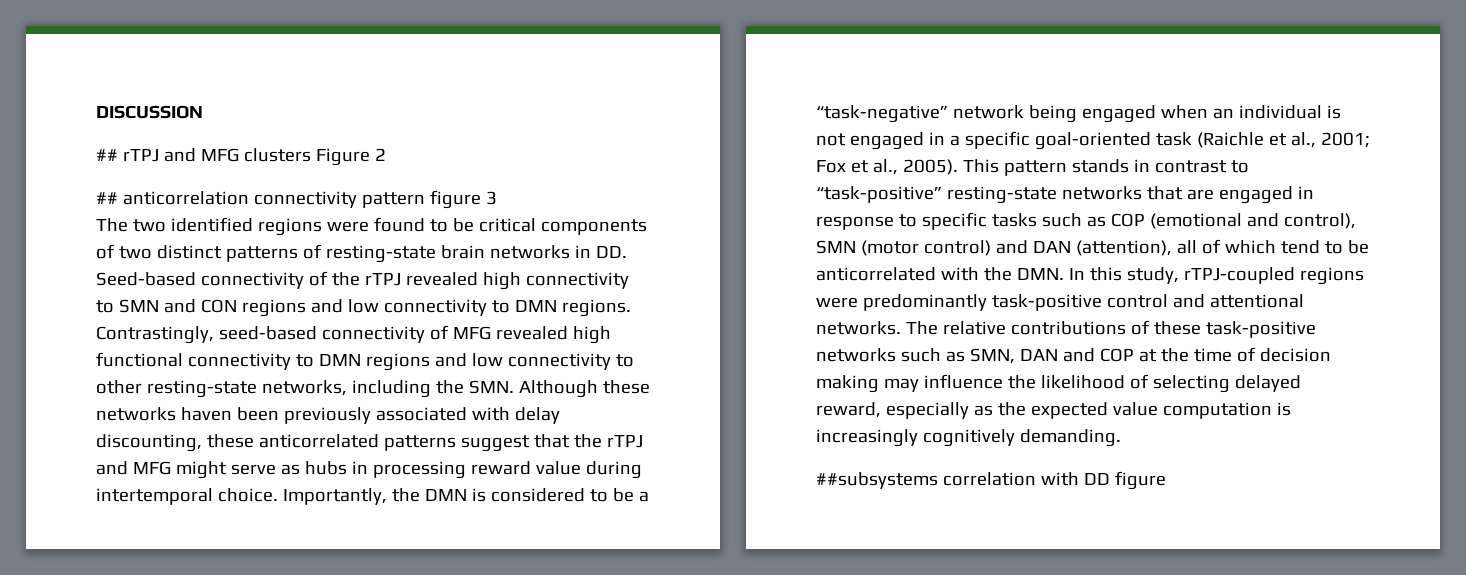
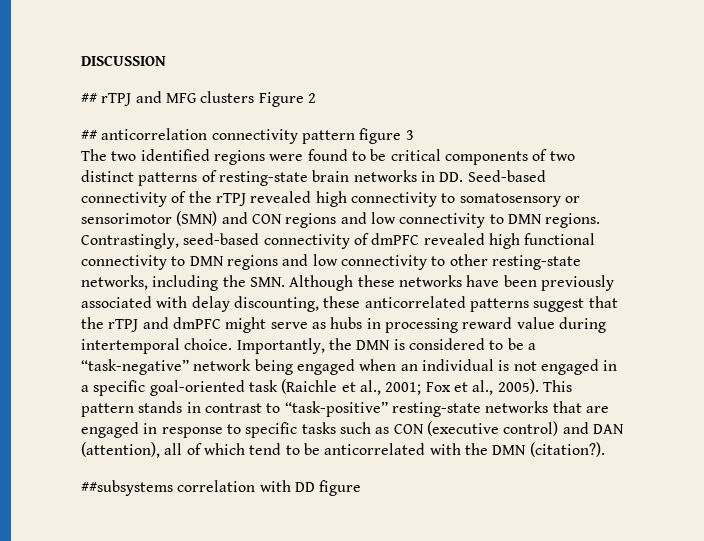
[118,299,159,313] SMN -> [459,193,580,207] [81,211,218,226] somatosensory or sensorimotor (SMN)
[452,326,491,340] MFG -> [371,233,420,245] dmPFC
[180,407,232,421] haven -> [466,275,500,287] have
[132,461,171,475] MFG -> [172,317,221,329] dmPFC
[1110,213,1356,229] [816,240,919,256] COP (emotional and control), SMN (motor -> [393,421,499,436] CON (executive
[1016,267,1364,285] [816,294,1304,311] [816,320,1316,338] [816,347,1331,364] [816,374,1301,393] [816,402,1291,419] [816,429,1121,447] DMN. In this study, rTPJ-coupled regions were predominantly task-positive control and attentional networks. The relative contributions of these task-positive networks such as SMN, DAN and COP at the time of decision making may influence the likelihood of selecting delayed reward, especially as the expected value computation is increasingly cognitively demanding. -> [492,442,605,457] DMN (citation?).

